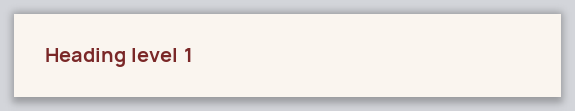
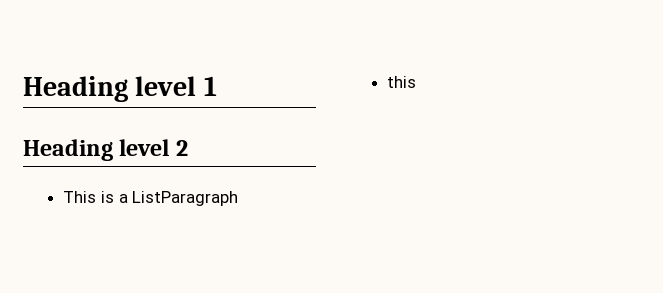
(193, 55) none -> [23,139,188,161] [63,191,239,206] [387,76,417,88] // Heading level 2 // This is a ListParagraph // this

